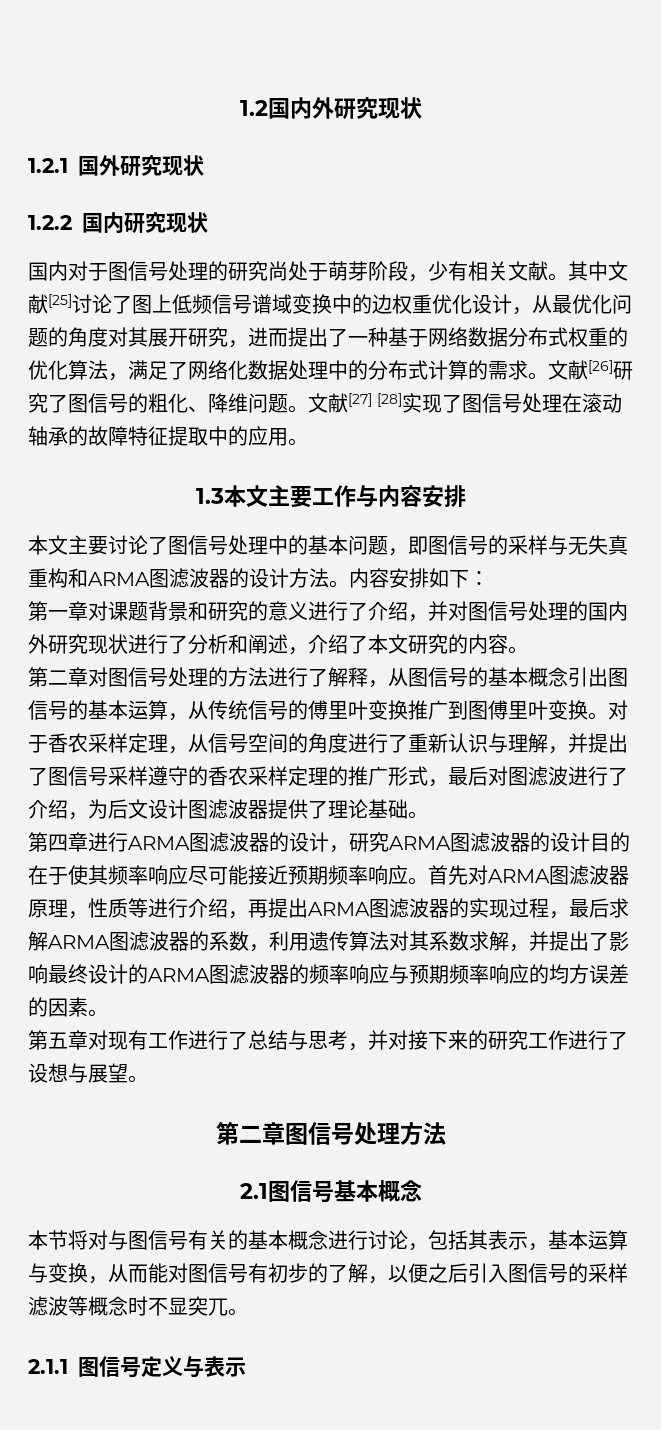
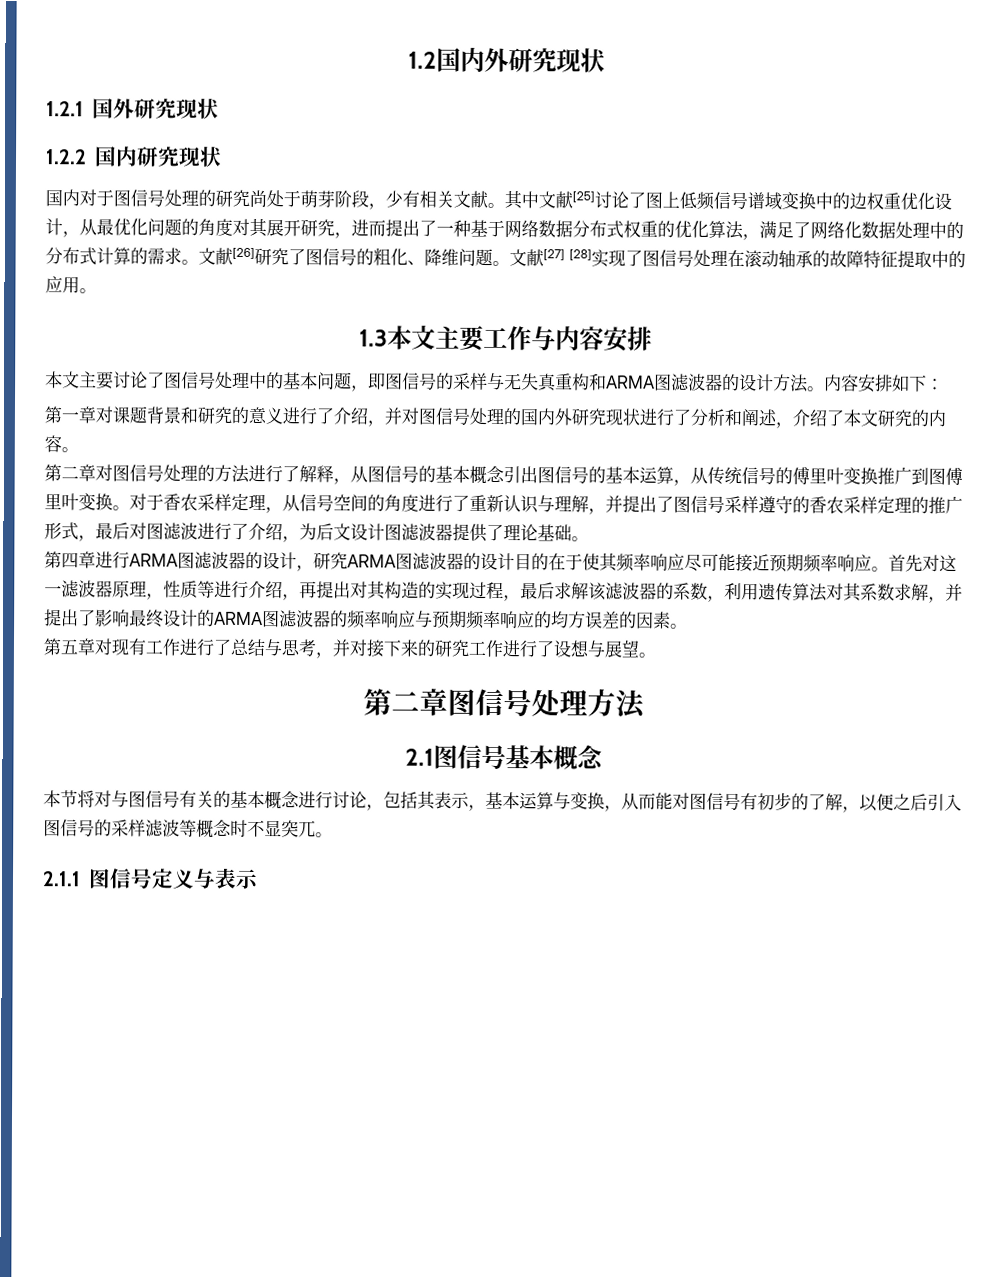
[488,866,569,885] ARMA图 -> [939,554,957,572] [44,585,62,596] 这一
[308,898,449,918] ARMA图滤波器 -> [350,580,419,600] 对其构造
[48,932,129,951] ARMA图 -> [588,582,607,601] 该

